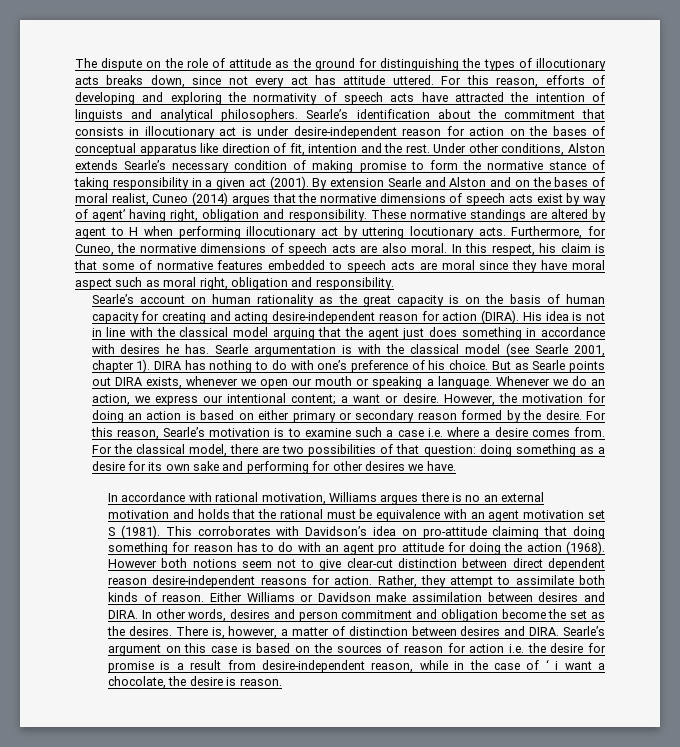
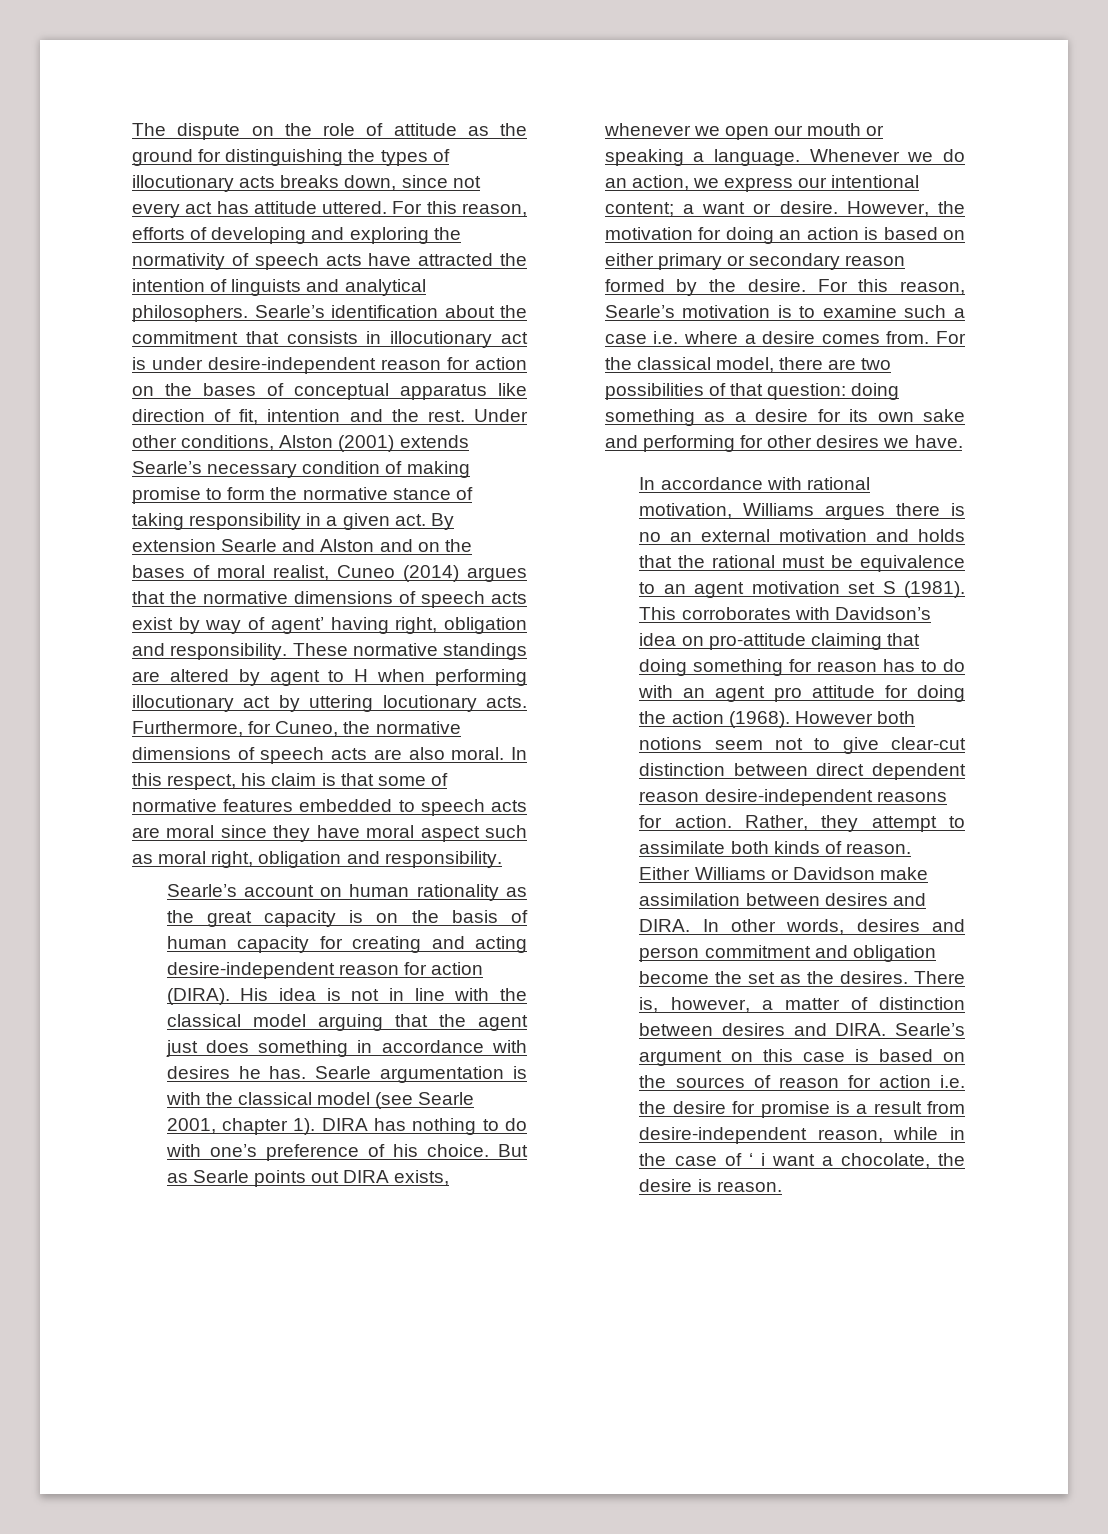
(606, 148) none -> [338,435,395,452] (2001)
[248,176,309,190] act (2001). -> [394,514,426,526] act.
[443,509,467,519] with -> [639,582,656,594] to

